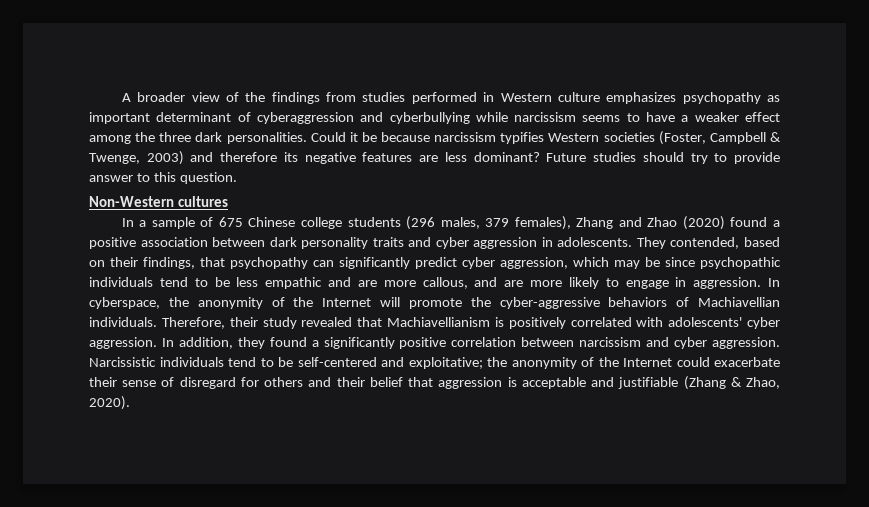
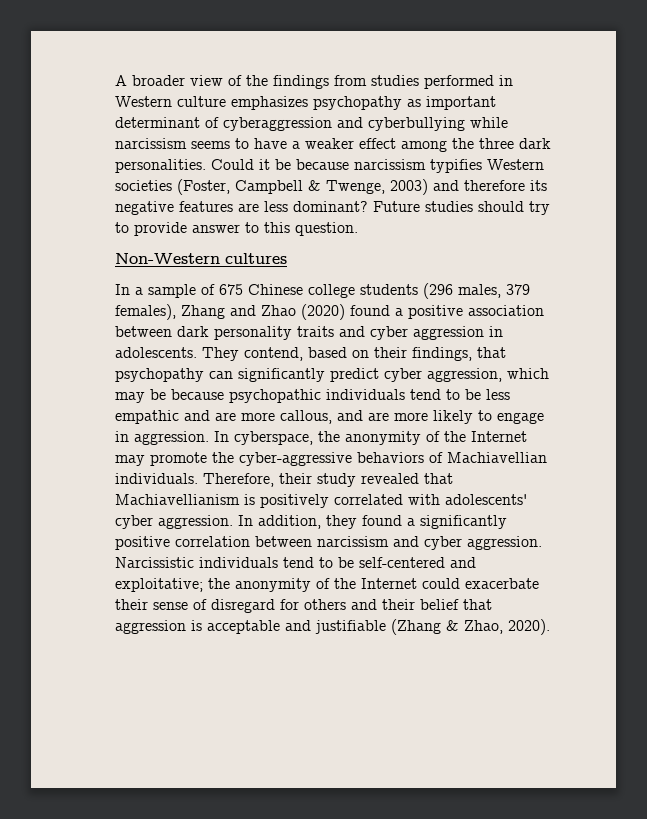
[670,237,740,249] contended, -> [244,347,303,361] contend,
[665,257,695,267] since -> [171,389,224,400] because
[380,297,400,307] will -> [115,455,145,466] may

